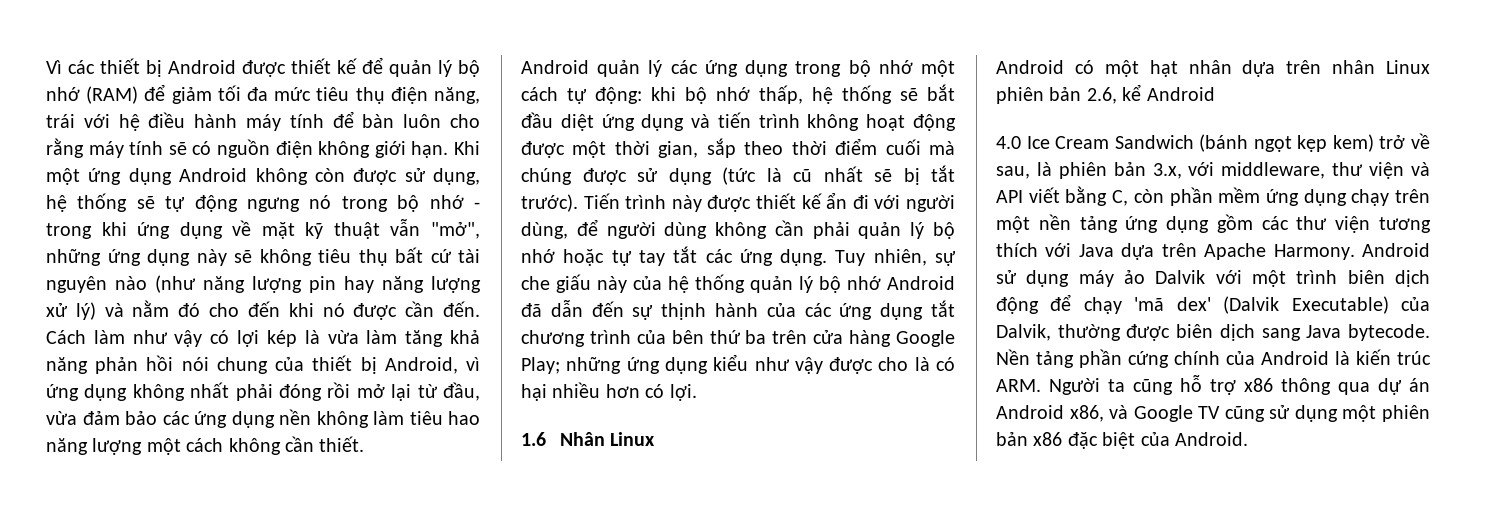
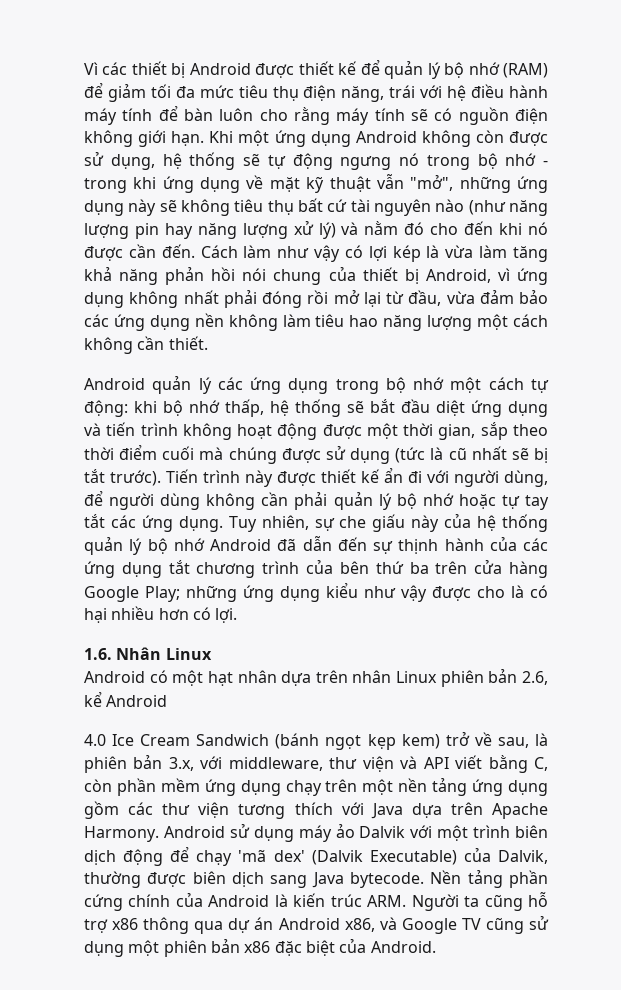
[521,432,546,446] 1.6 -> [84,648,112,660] 1.6.

